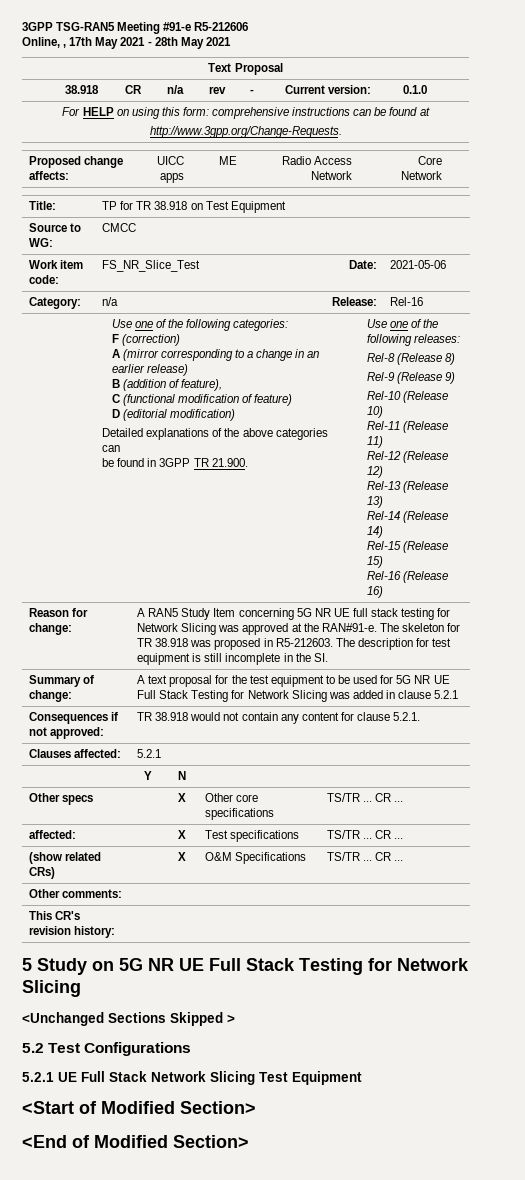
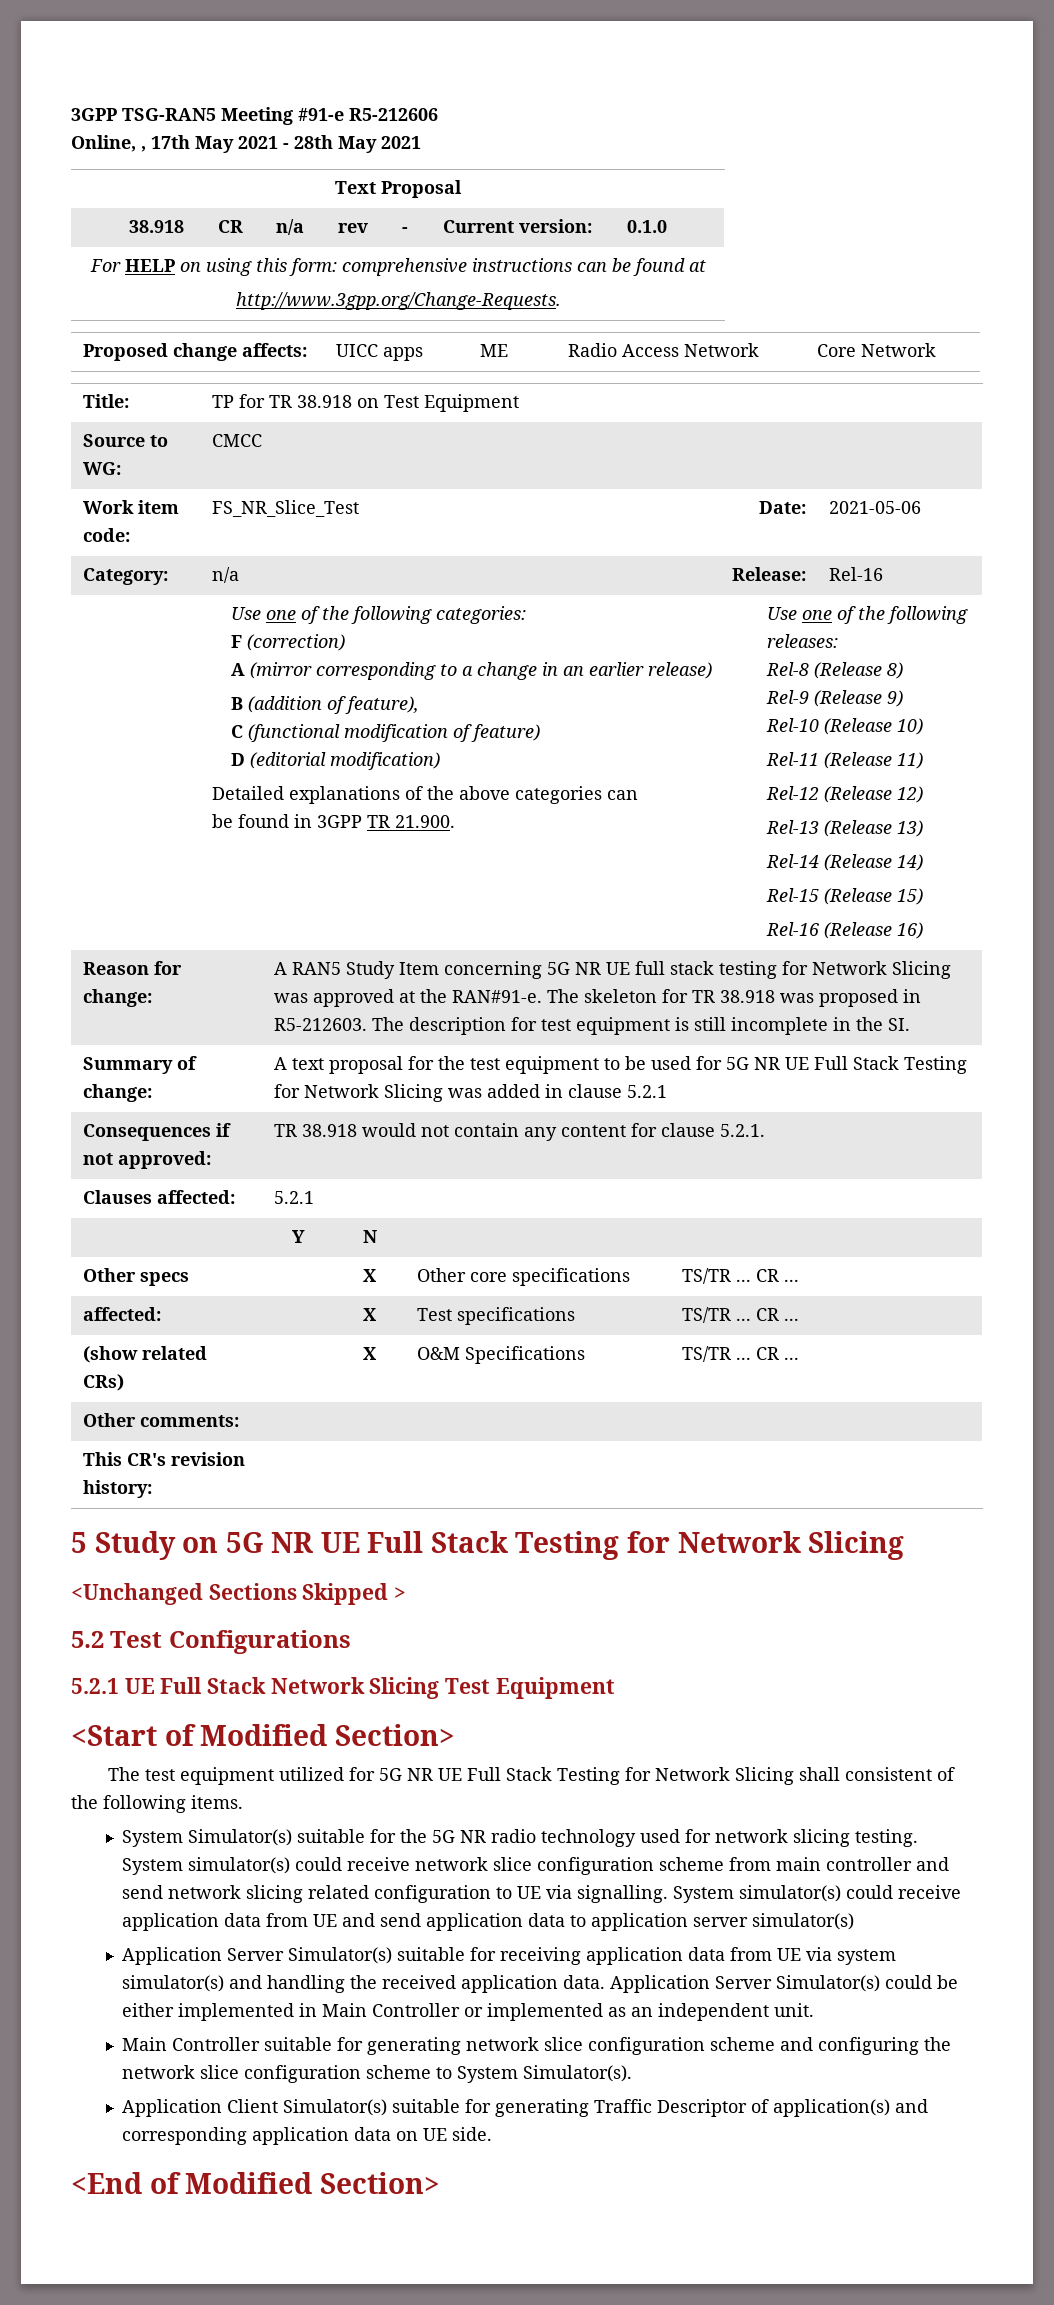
(256, 1107) none -> [108,1767,956,1785] [71,1795,243,1813] [122,1829,919,1847] [122,1857,950,1875] [122,1885,962,1903] [122,1913,855,1931] [122,1947,897,1965] [122,1975,959,1993] [122,2003,815,2021] [122,2037,952,2055] [122,2065,633,2083] [122,2099,929,2117] [122,2127,493,2145] // The test equipment utilized for 5G NR UE Full Stack Testing for Network Slicing shall consistent of the following items. // System Simulator(s) suitable for the 5G NR radio technology used for network slicing testing. System simulator(s) could receive network slice configuration scheme from main controller and send network slicing related configuration to UE via signalling. System simulator(s) could receive application data from UE and send application data to application server simulator(s) // Application Server Simulator(s) suitable for receiving application data from UE via system simulator(s) and handling the received application data. Application Server Simulator(s) could be either implemented in Main Controller or implemented as an independent unit. // Main Controller suitable for generating network slice configuration scheme and configuring the network slice configuration scheme to System Simulator(s). // Application Client Simulator(s) suitable for generating Traffic Descriptor of application(s) and corresponding application data on UE side.

